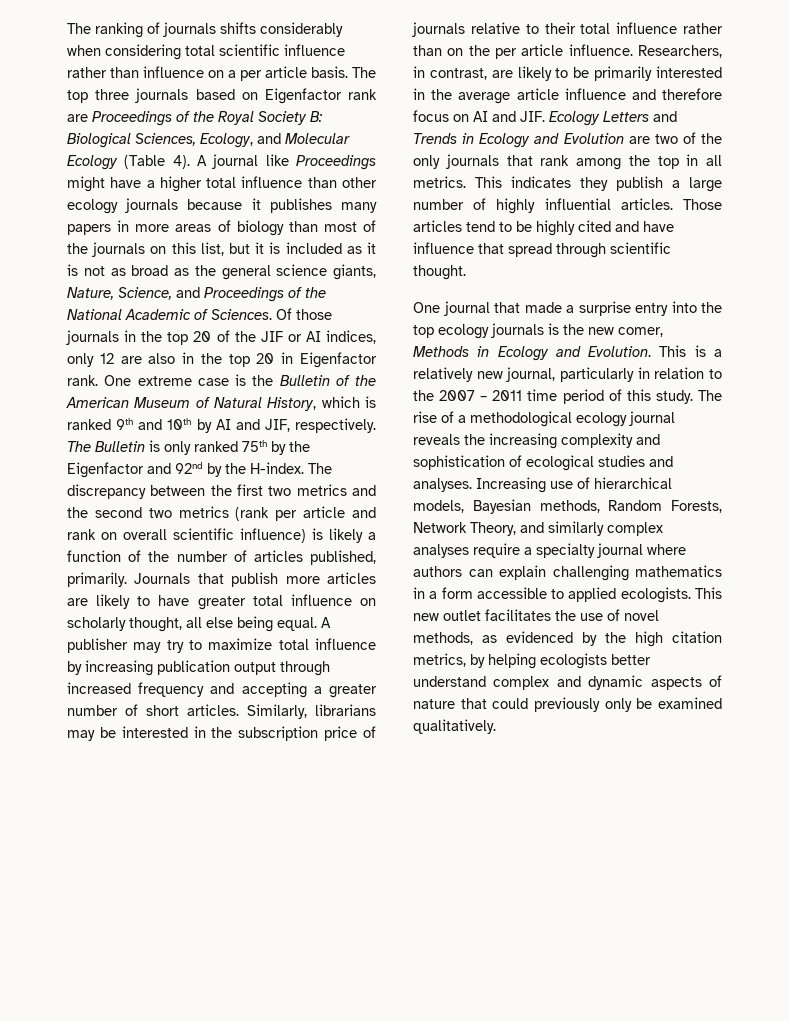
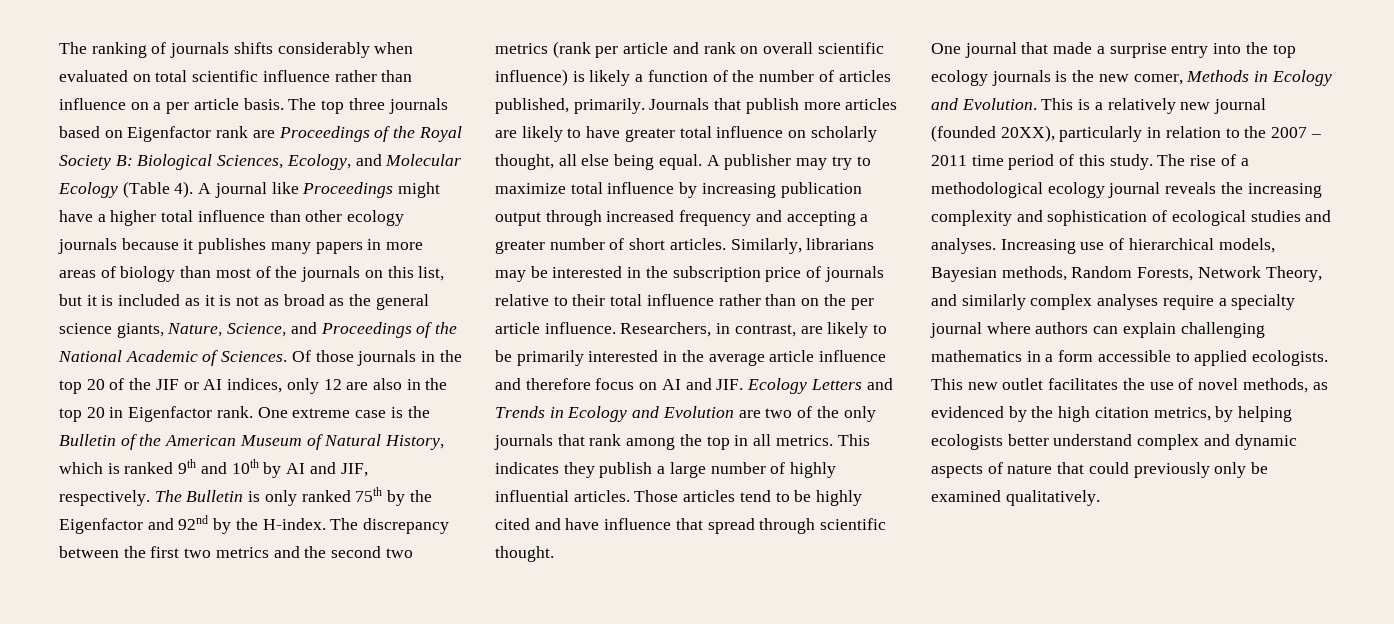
[105,44,181,60] considering -> [59,70,151,82] evaluated on
[506,367,556,382] journal, -> [1214,98,1267,114] [931,125,1055,142] journal (founded 20XX),

